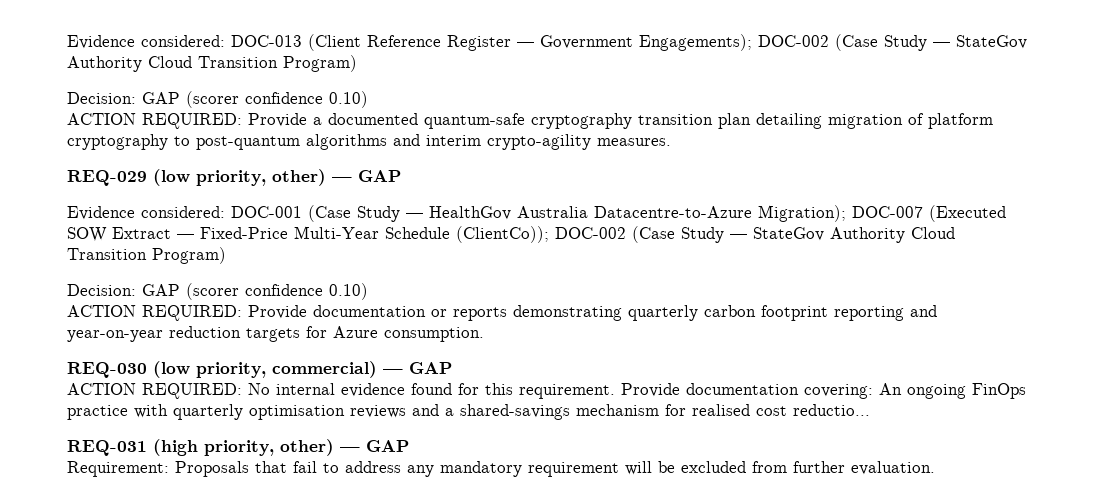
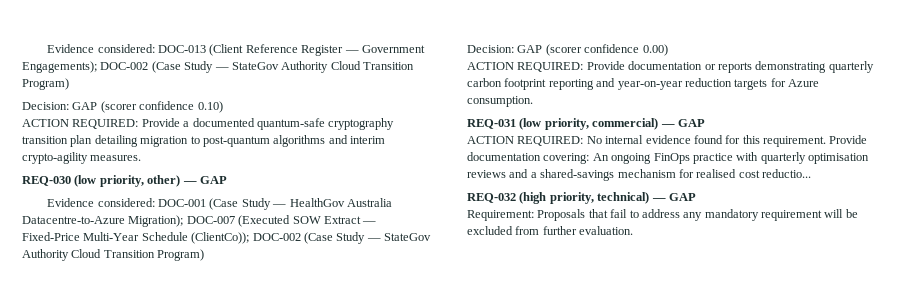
[908,113,993,129] [67,134,168,150] of platform cryptography -> (189, 141) none
[67,170,147,186] REQ-029 -> [22,176,71,186] REQ-030
[329,283,368,300] 0.10) -> [642,44,668,56] 0.00)
[67,362,147,378] REQ-030 -> [467,119,516,129] REQ-031
[67,440,147,456] REQ-031 -> [467,193,516,203] REQ-032
[280,439,334,456] other) -> [597,192,650,204] technical)

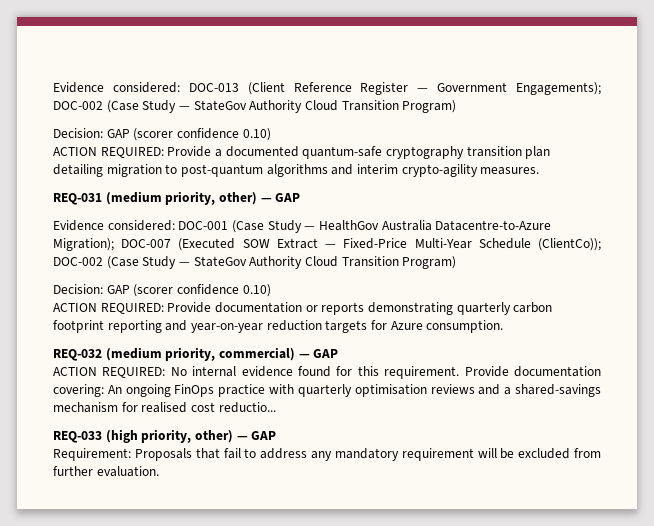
[22,175,97,187] REQ-030 (low -> [53,191,162,205] REQ-031 (medium
[642,44,668,56] 0.00) -> [242,284,271,297] 0.10)
[467,118,542,130] REQ-031 (low -> [53,347,162,361] REQ-032 (medium
[467,193,516,203] REQ-032 -> [53,431,102,443] REQ-033
[597,192,650,204] technical) -> [194,430,233,443] other)

